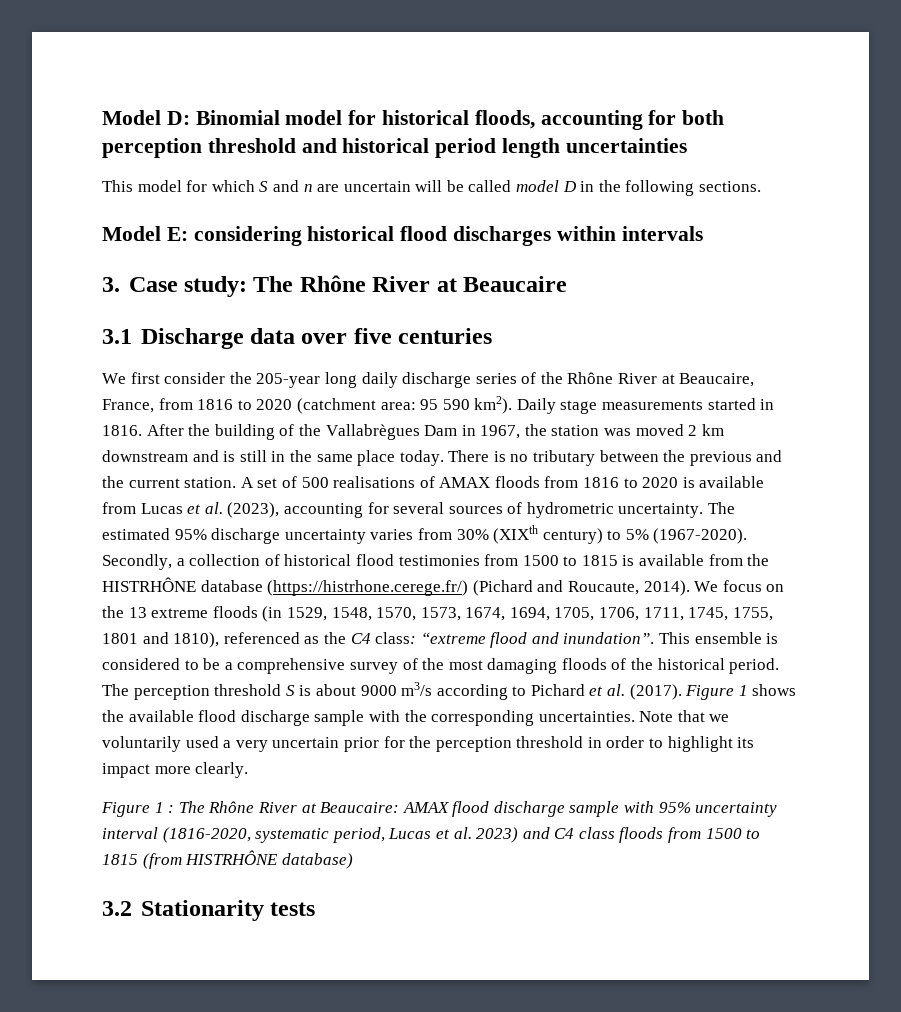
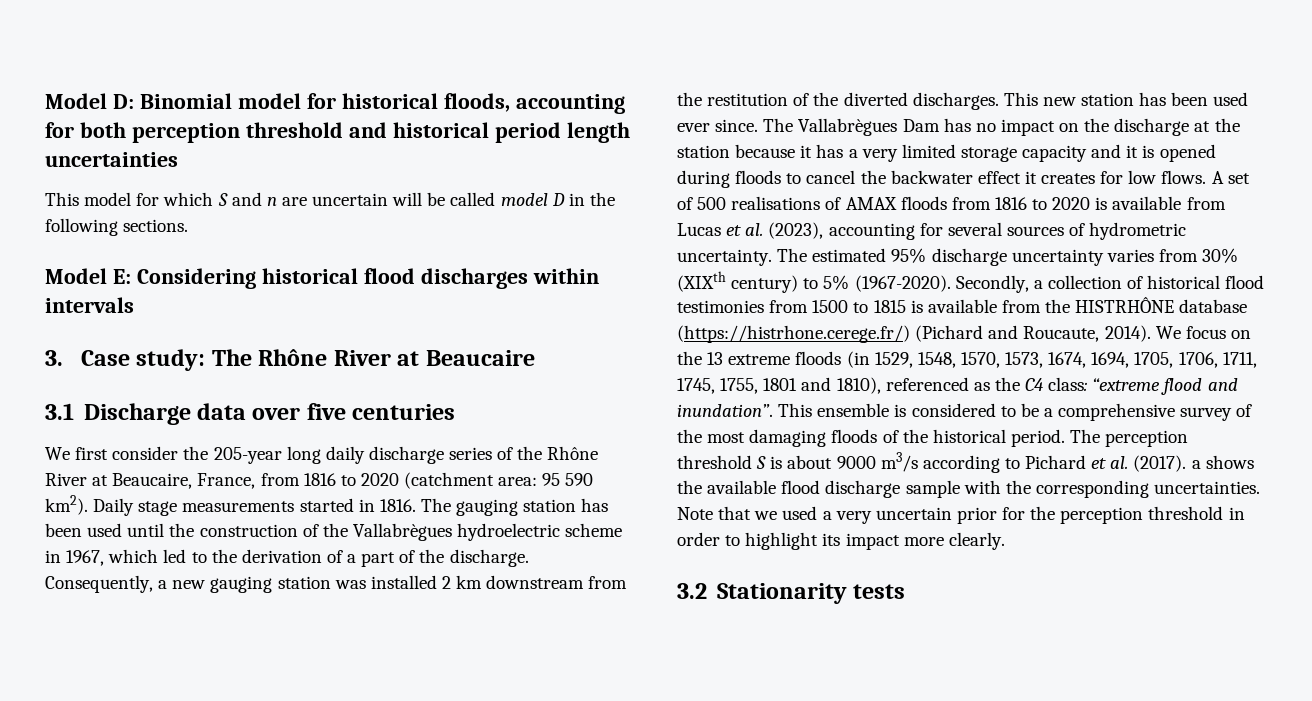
[193,226,302,246] considering -> [136,268,256,289] Considering
[146,424,547,440] After the building of the Vallabrègues Dam in 1967, the -> [420,498,609,516] [45,523,623,541] [45,549,529,567] [45,575,273,593] The gauging station has been used until the construction of the Vallabrègues hydroelectric scheme in 1967, which led to the derivation of a part of the discharge. Consequently, a new gauging
[635,424,684,436] moved -> [370,575,437,589] installed
[192,450,783,466] [102,476,237,488] and is still in the same place today. There is no tributary between the previous and the current station. -> [588,576,628,589] [677,92,1249,110] [677,118,1240,136] [677,144,1216,162] [677,170,1207,188] from the restitution of the diverted discharges. This new station has been used ever since. The Vallabrègues Dam has no impact on the discharge at the station because it has a very limited storage capacity and it is opened during floods to cancel the backwater effect it creates for low flows.
[685,685,748,700] Figure 1 -> [1191,460,1201,469] a
[102,736,181,752] voluntarily -> (778, 515) none
[101,801,778,817] [102,827,761,843] [102,850,353,869] // Figure 1 : The Rhône River at Beaucaire: AMAX flood discharge sample with 95% uncertainty interval (1816-2020, systematic period, Lucas et al. 2023) and C4 class floods from 1500 to 1815 (from HISTRHÔNE database) -> (1005, 541) none

